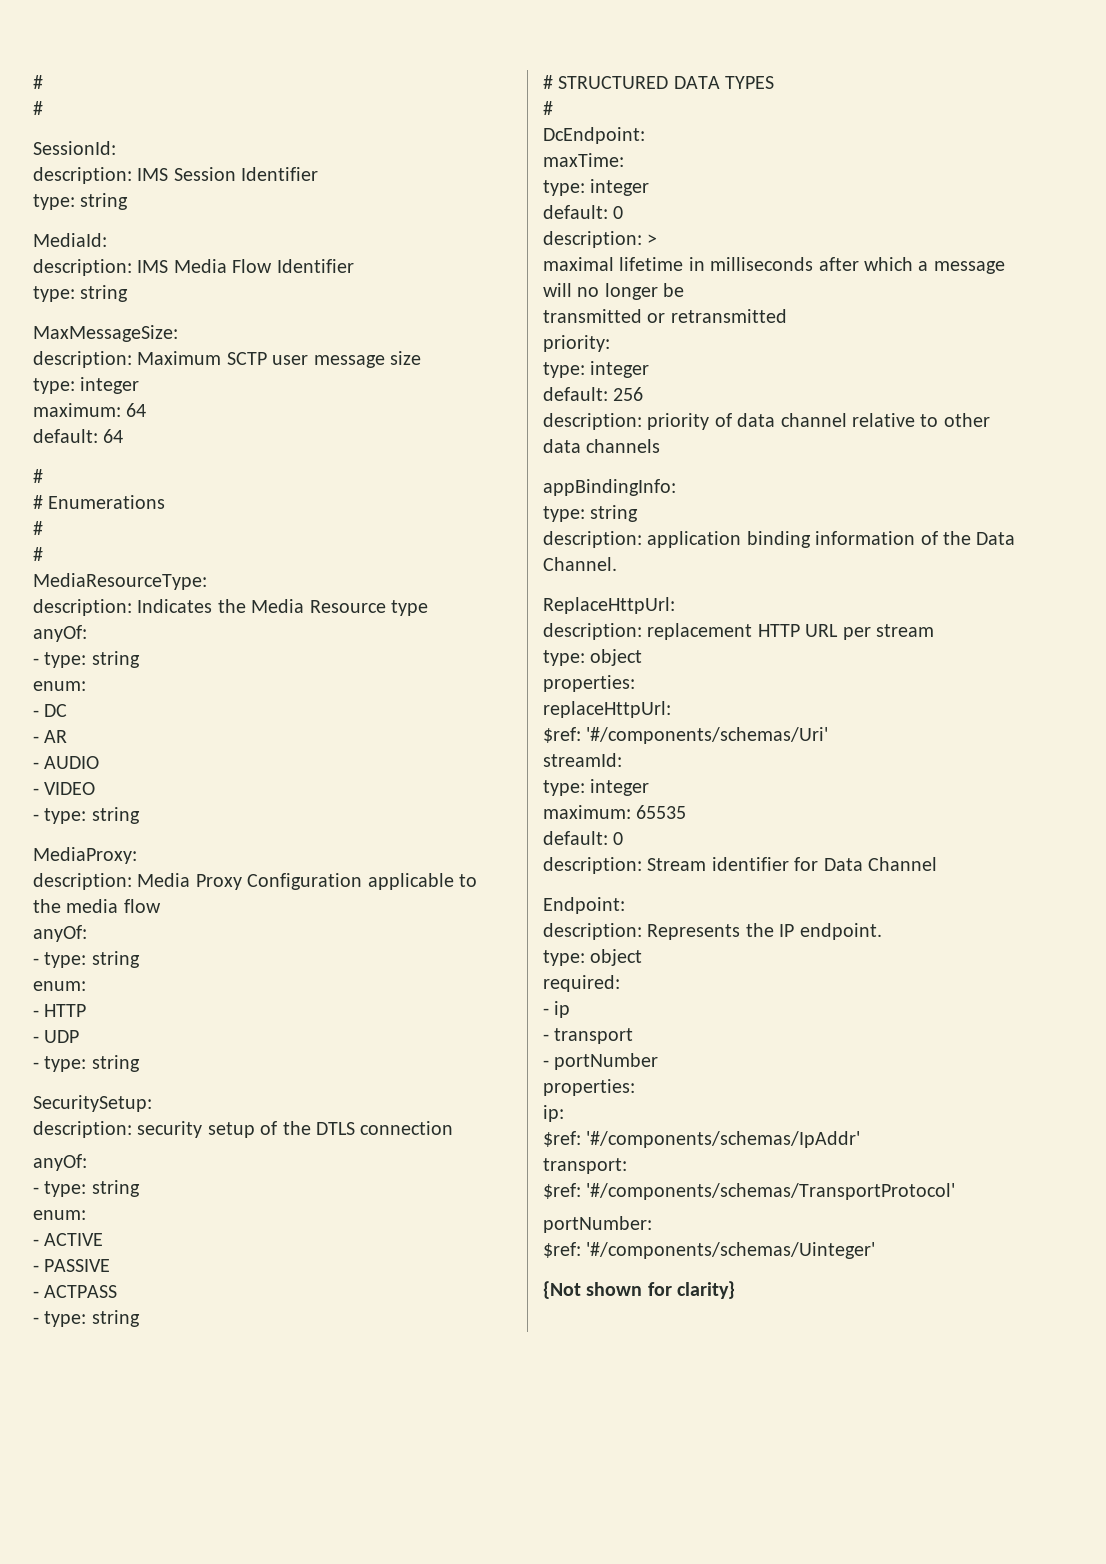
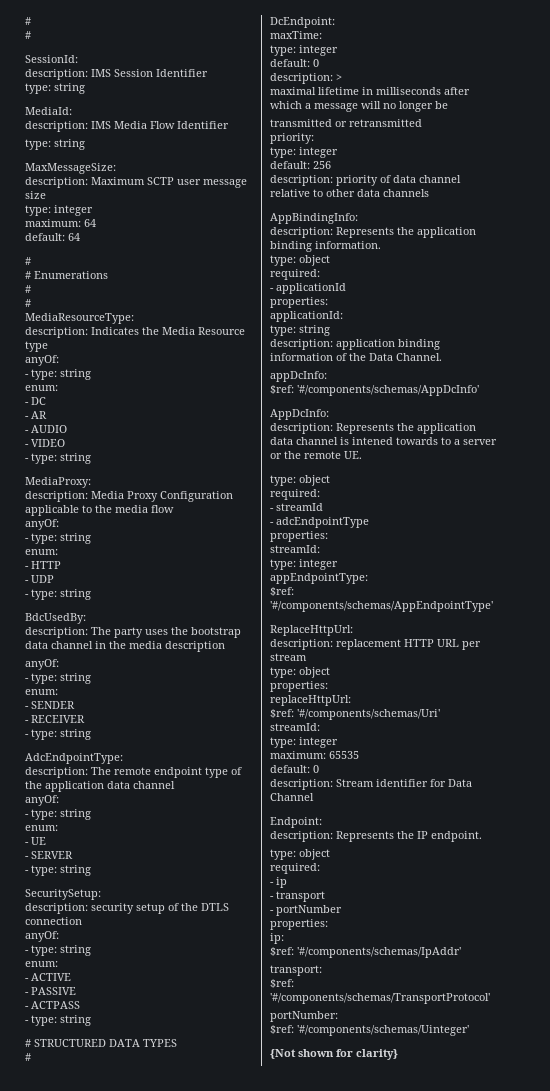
(140, 1063) none -> [25,613,86,624] [25,627,241,638] [25,641,225,652] [25,659,59,670] [25,673,91,684] [25,689,58,695] [25,701,75,709] [25,715,85,723] [25,729,91,740] [25,753,123,764] [25,767,242,778] [25,781,175,792] [25,795,59,806] [25,809,91,820] [25,825,58,831] [25,837,46,845] [25,851,73,859] [25,865,91,876] // BdcUsedBy: // description: The party uses the bootstrap data channel in the media description // anyOf: // - type: string // enum: // - SENDER // - RECEIVER // - type: string // AdcEndpointType: // description: The remote endpoint type of the application data channel // anyOf: // - type: string // enum: // - UE // - SERVER // - type: string
[543,479,676,496] appBindingInfo: -> [270,213,358,224] [270,227,476,238] [270,241,381,252] [270,255,330,266] [270,269,320,280] [270,283,346,294] [270,297,328,308] [270,311,343,322] AppBindingInfo: // description: Represents the application binding information. // type: object // required: // - applicationId // properties: // applicationId:
(617, 564) none -> [270,371,327,382] [270,385,479,396] [270,409,329,420] [270,423,476,434] [270,437,497,445] [270,451,362,459] [270,475,330,486] [270,489,320,500] [270,503,323,511] [270,517,369,528] [270,531,328,542] [270,545,320,553] [270,559,338,570] [270,573,368,584] [270,587,294,596] [270,601,493,612] // appDcInfo: // $ref: '#/components/schemas/AppDcInfo' // AppDcInfo: // description: Represents the application data channel is intened towards to a server or the remote UE. // type: object // required: // - streamId // - adcEndpointType // properties: // streamId: // type: integer // appEndpointType: // $ref: '#/components/schemas/AppEndpointType'

